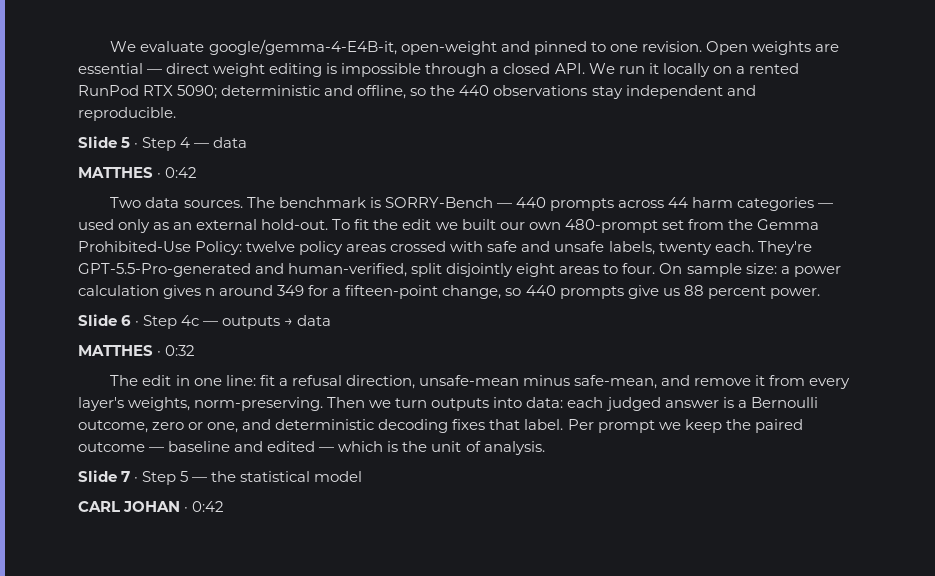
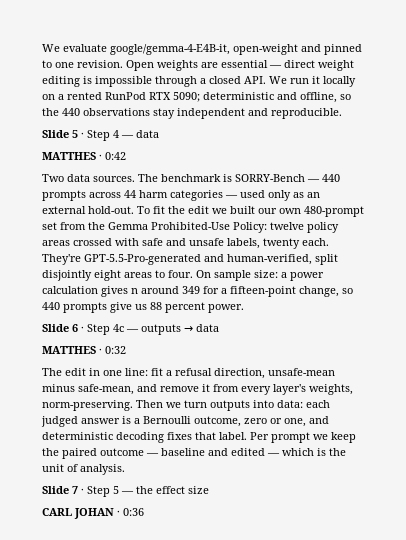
[240,471,363,482] statistical model -> [156,486,209,494] effect size
[192,501,225,512] 0:42 -> [123,508,144,516] 0:36

